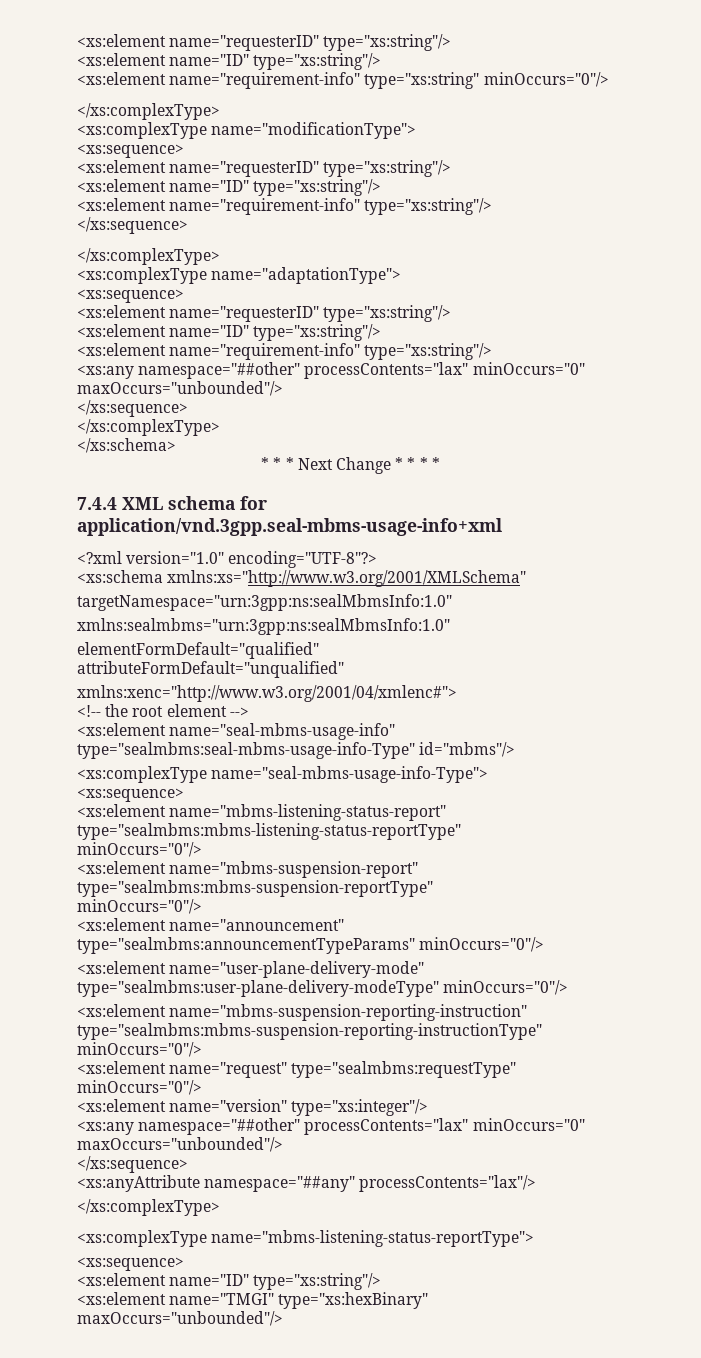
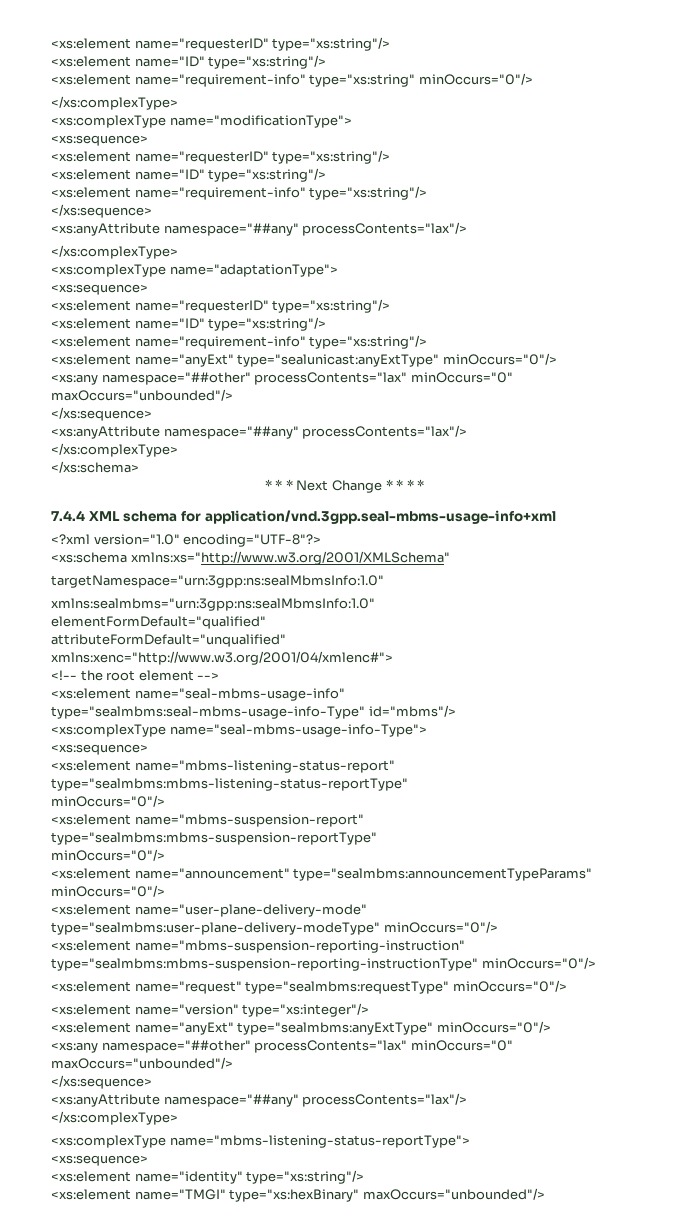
(188, 225) none -> [51,222,468,236] // <xs:anyAttribute namespace="##any" processContents="lax"/>
[77,362,585,379] [77,381,283,396] [77,400,188,417] // <xs:any namespace="##other" processContents="lax" minOccurs="0" maxOccurs="unbounded"/> // </xs:sequence> -> [51,353,557,367] [51,372,513,385] [51,389,233,401] [51,407,152,421] [51,425,468,439] // <xs:element name="anyExt" type="sealunicast:anyExtType" minOccurs="0"/> // <xs:any namespace="##other" processContents="lax" minOccurs="0" maxOccurs="unbounded"/> // </xs:sequence> // <xs:anyAttribute namespace="##any" processContents="lax"/>
(429, 1107) none -> [51,1021,551,1035] // <xs:element name="anyExt" type="sealmbms:anyExtType" minOccurs="0"/>
[169,1274,250,1286] name="ID" -> [134,1171,243,1184] name="identity"

